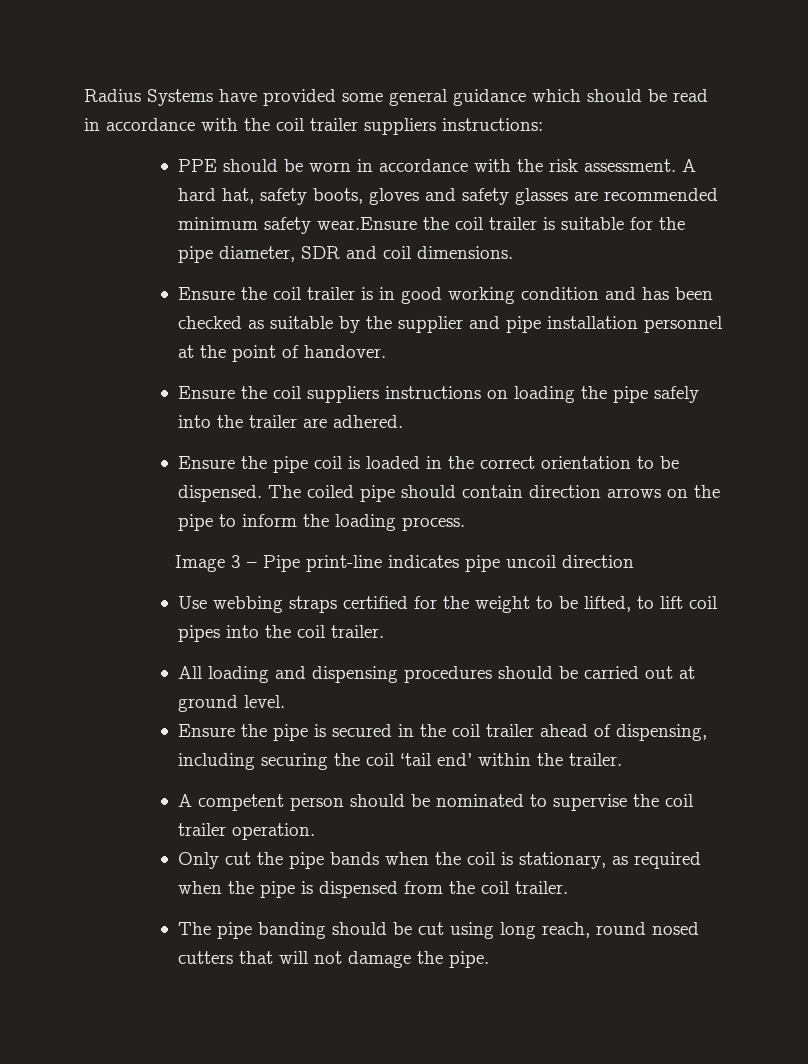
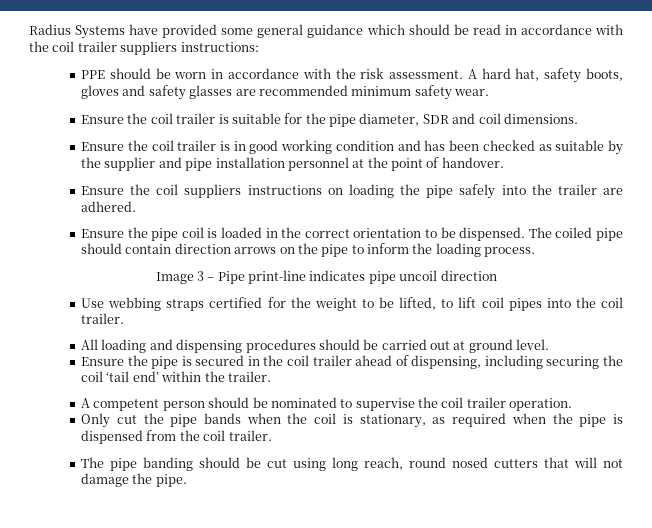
[317,217,418,230] wear.Ensure -> [454,89,490,96] [81,115,125,124] wear. // Ensure

